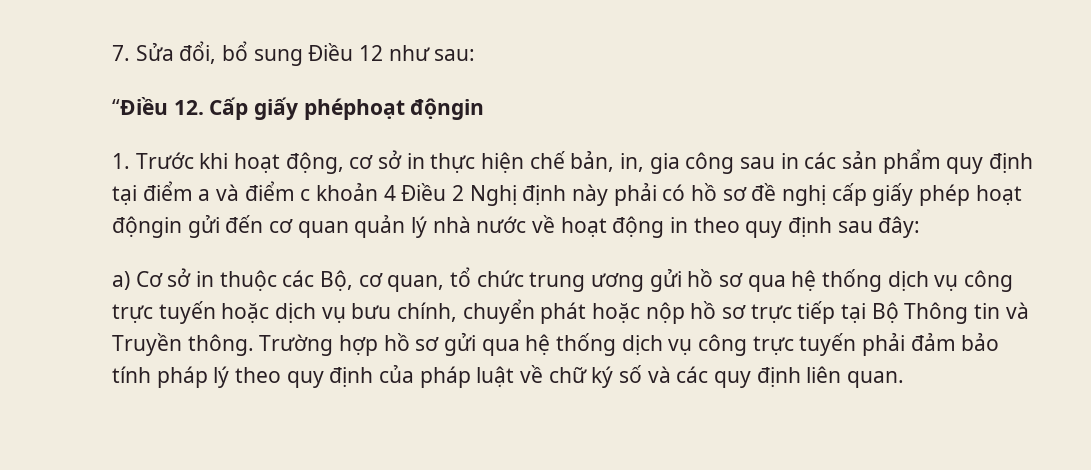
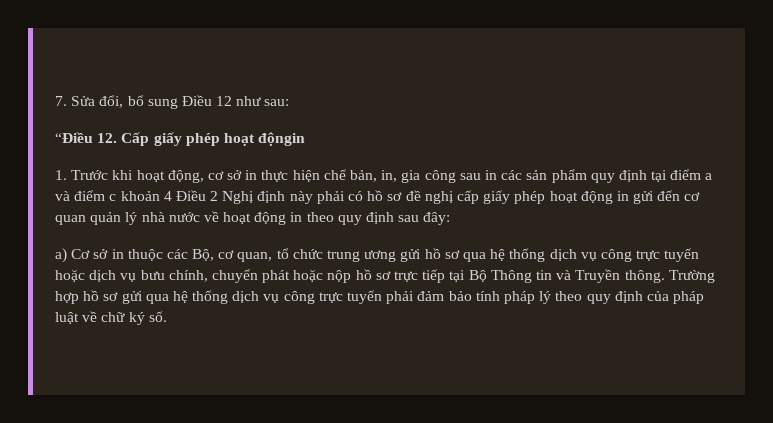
[303,98,405,120] phéphoạt -> [185,133,255,146] phép hoạt
[112,216,182,238] độngin -> [580,191,629,204] động in
[619,365,905,388] số và các quy định liên quan. -> [148,311,167,322] số.

